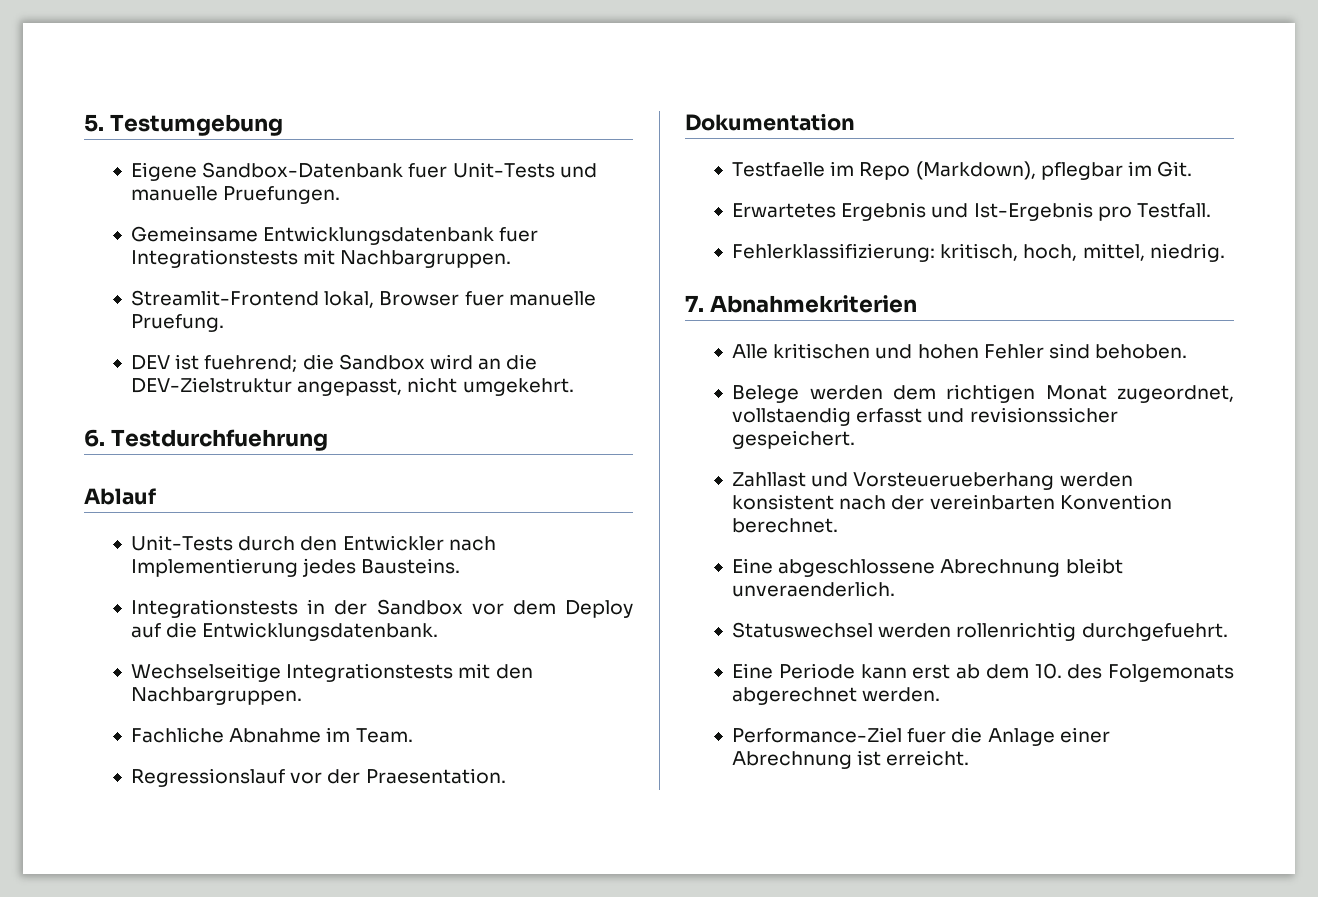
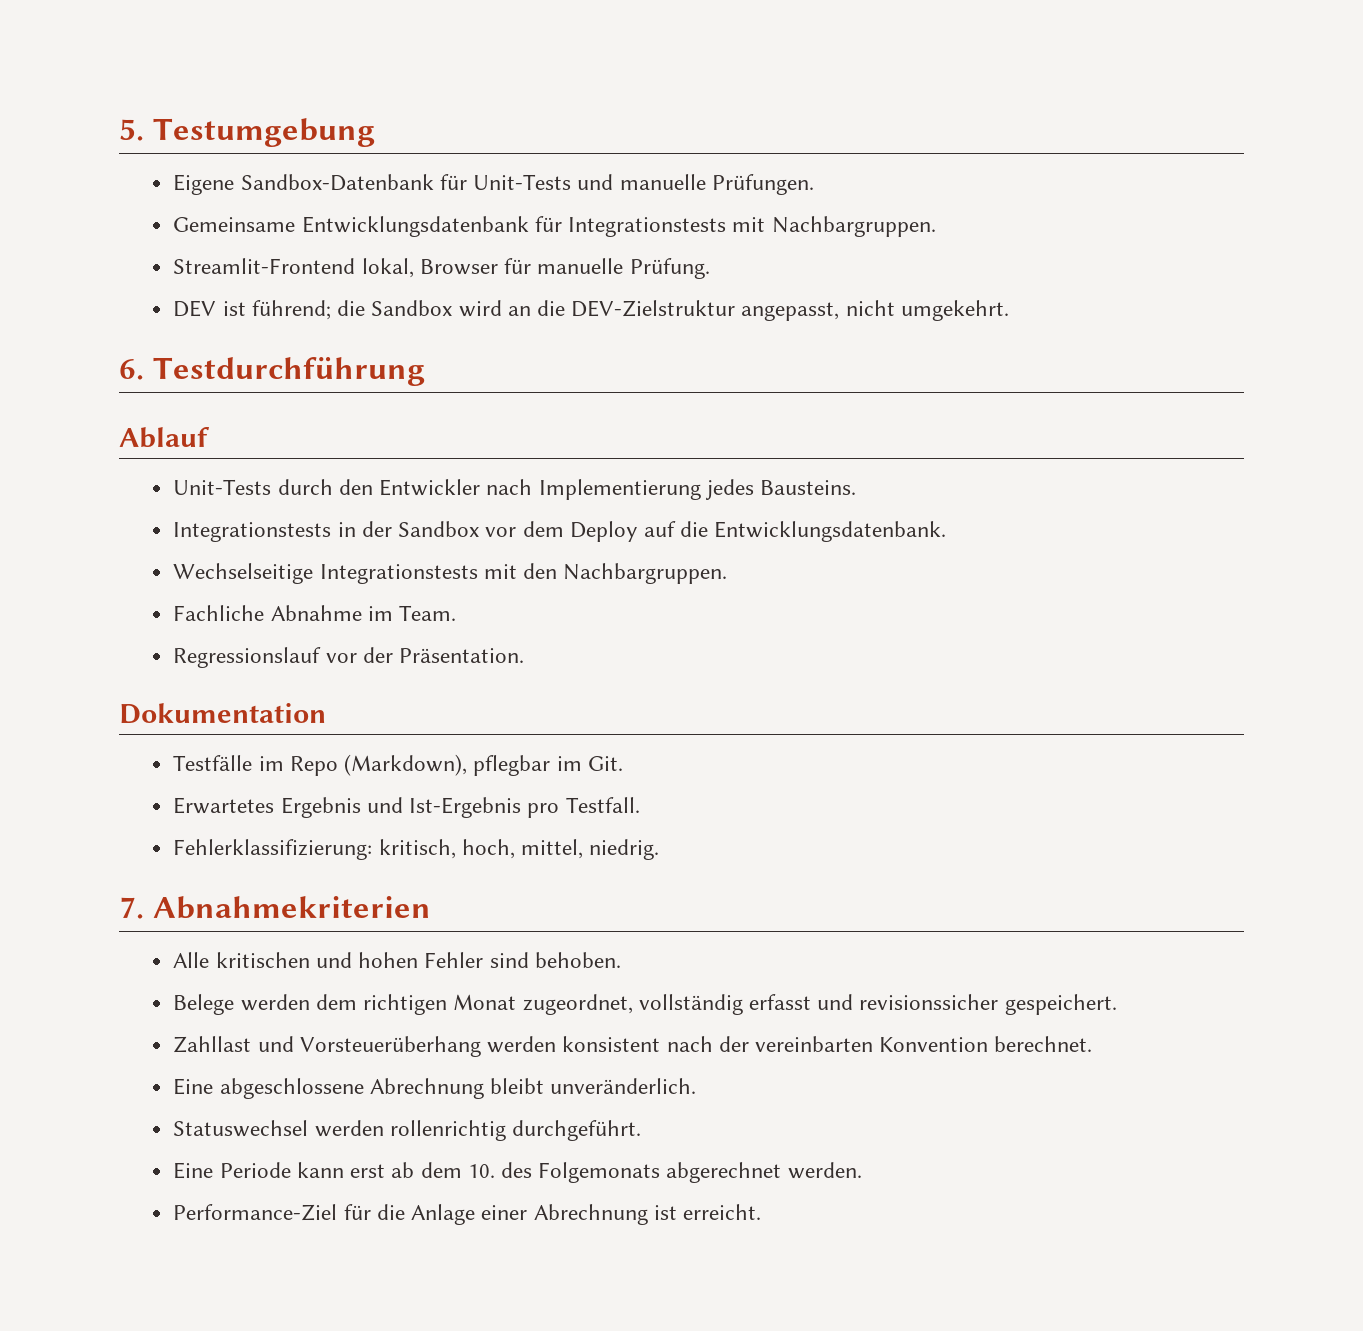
[408,163,448,178] fuer -> [439,174,467,190] für
[223,186,341,204] Pruefungen. -> [711,174,814,195] Prüfungen.
[499,227,539,242] fuer -> [534,216,562,232] für
[464,291,596,306] [131,314,225,332] fuer manuelle Pruefung. -> [504,258,710,279] für manuelle Prüfung.
[204,355,298,372] fuehrend; -> [251,300,331,320] führend;
[110,429,328,451] Testdurchfuehrung -> [152,357,425,386] Testdurchführung
[365,768,506,784] Praesentation. -> [399,648,525,663] Präsentation.
[732,162,826,177] Testfaelle -> [173,755,253,771] Testfälle
[732,407,852,426] vollstaendig -> [638,994,743,1015] vollständig
[853,472,1055,490] Vorsteuerueberhang -> [299,1036,481,1057] Vorsteuerüberhang
[732,581,896,597] unveraenderlich. -> [550,1078,697,1094] unveränderlich.
[1081,623,1228,641] durchgefuehrt. -> [512,1120,642,1141] durchgeführt.
[907,728,947,743] fuer -> [343,1204,371,1220] für

